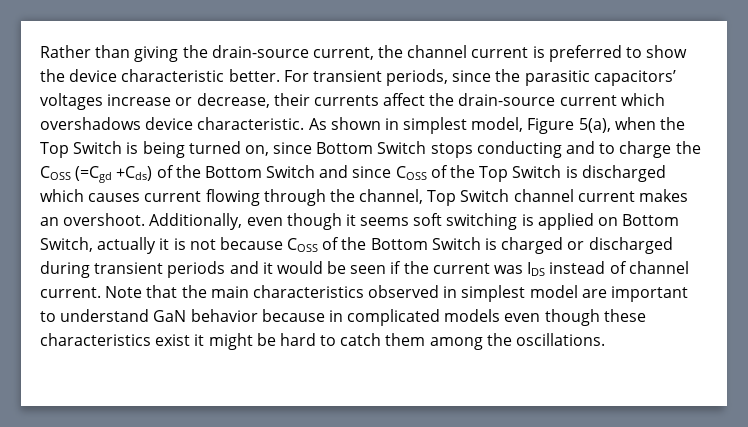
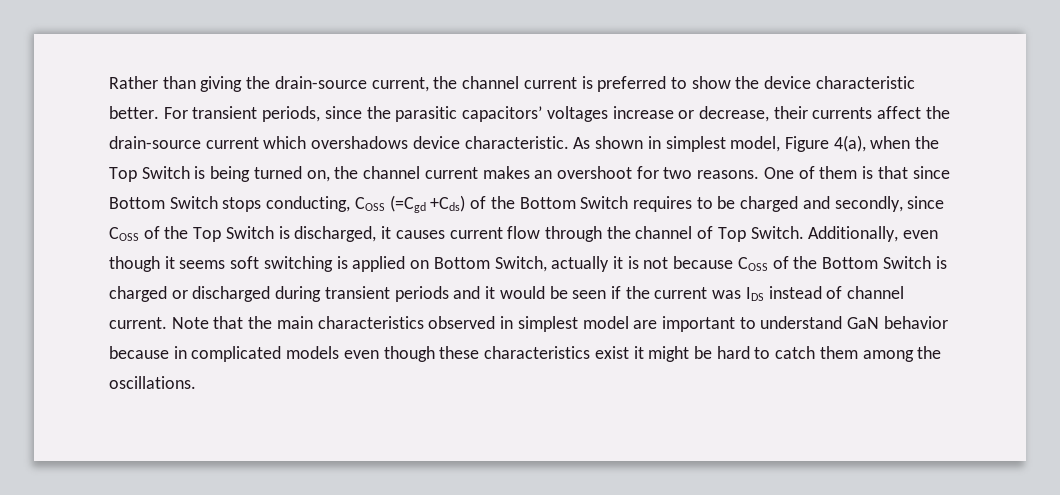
[578,118,611,133] 5(a), -> [833,135,866,152] 4(a),
[273,141,701,158] since Bottom Switch stops conducting and to charge the -> [334,166,950,179] [109,196,351,212] the channel current makes an overshoot for two reasons. One of them is that since Bottom Switch stops conducting,
[319,165,349,178] and -> [632,196,903,212] requires to be charged and secondly,
[581,165,666,182] [40,189,84,202] discharged which -> [294,226,392,242] discharged, it
[205,189,260,206] flowing -> [507,226,541,239] flow
[359,189,689,206] [40,213,146,226] channel, Top Switch channel current makes an overshoot. -> [635,226,804,242] channel of Top Switch.

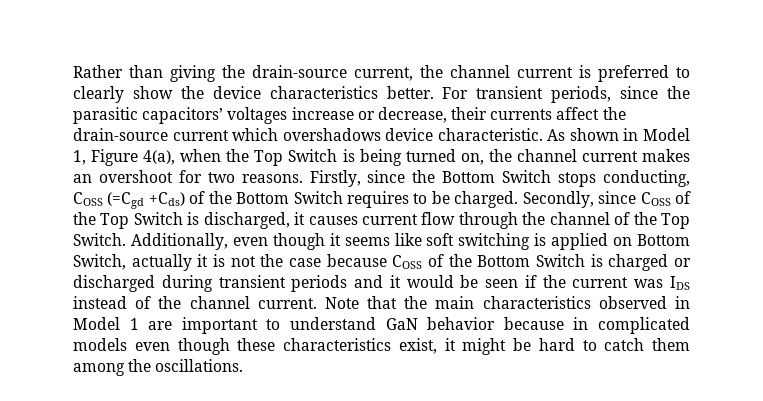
(687, 83) none -> [73,86,124,103] clearly
[815,76,915,89] characteristic -> [269,86,378,99] characteristics
[665,136,781,152] simplest model, -> [643,128,690,141] [73,150,86,165] Model 1,
[763,166,950,179] One of them is that since -> [309,170,436,187] Firstly, since the
[740,196,903,212] charged and secondly, -> [454,191,594,208] charged. Secondly,
(714, 232) none -> [633,212,657,225] the
(226, 264) none -> [394,233,422,246] like
(669, 263) none -> [260,254,321,267] the case
(843, 292) none -> [158,296,182,309] the
[517,316,629,332] simplest model -> [73,317,139,330] Model 1
[594,346,629,359] exist -> [398,338,437,354] exist,

